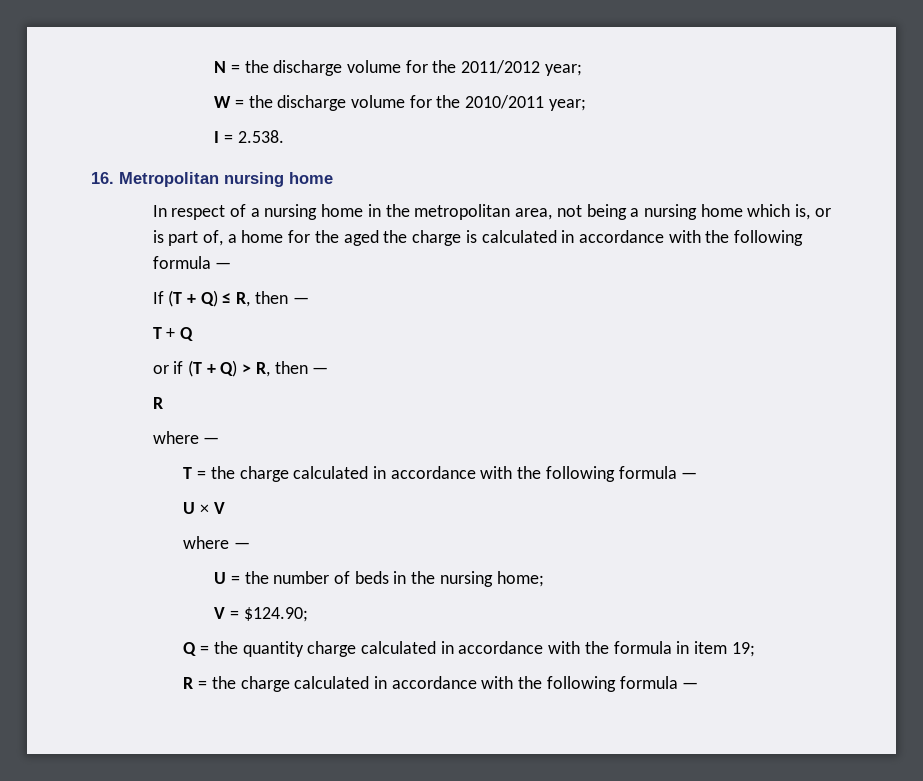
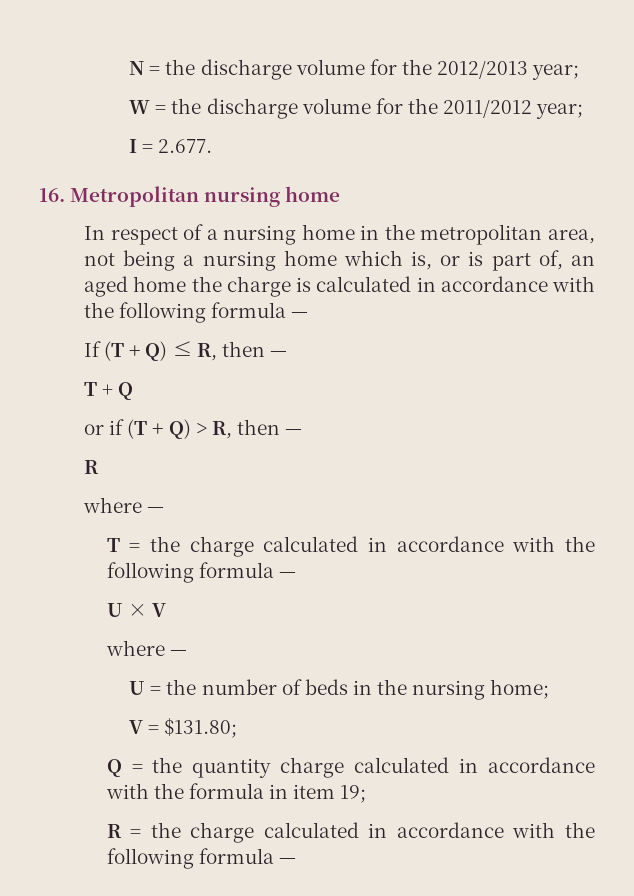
[461,60,582,76] [214,95,545,111] 2011/2012 year; // W = the discharge volume for the 2010/2011 -> [437,61,580,80] [129,98,533,119] 2012/2013 year; // W = the discharge volume for the 2011/2012
[237,130,284,143] 2.538. -> [158,139,213,153] 2.677.
[227,230,379,246] a home for the aged -> [570,255,595,266] [84,276,187,297] an aged home
[243,607,308,622] $124.90; -> [164,718,238,738] $131.80;

